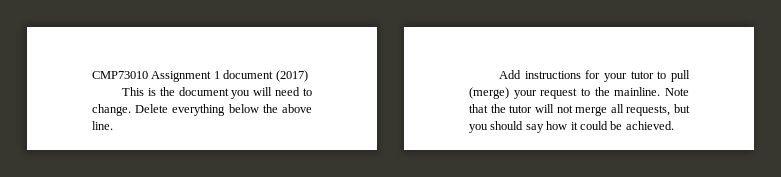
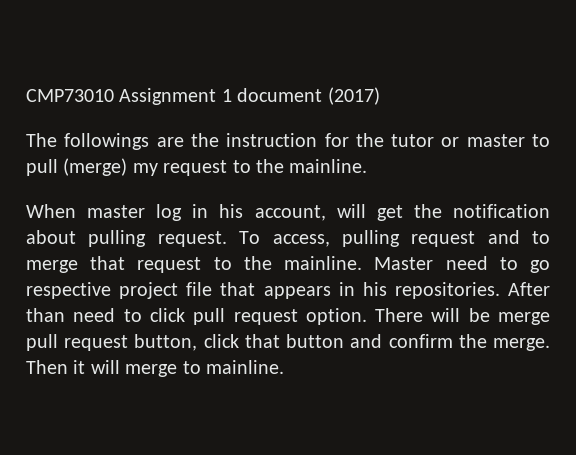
[122,87,312,99] [92,104,312,116] [92,121,113,130] [499,70,654,82] This is the document you will need to change. Delete everything below the above line. // Add instructions for your tutor -> [26,133,525,150] The followings are the instruction for the tutor or master
[513,87,689,99] [469,104,690,116] [469,121,674,133] your request to the mainline. Note that the tutor will not merge all requests, but you should say how it could be achieved. -> [132,159,368,176] [26,204,550,221] [26,230,550,247] [26,256,550,273] [26,282,550,299] [26,308,550,325] [26,334,550,351] [26,360,284,377] my request to the mainline. // When master log in his account, will get the notification about pulling request. To access, pulling request and to merge that request to the mainline. Master need to go respective project file that appears in his repositories. After than need to click pull request option. There will be merge pull request button, click that button and confirm the merge. Then it will merge to mainline.

